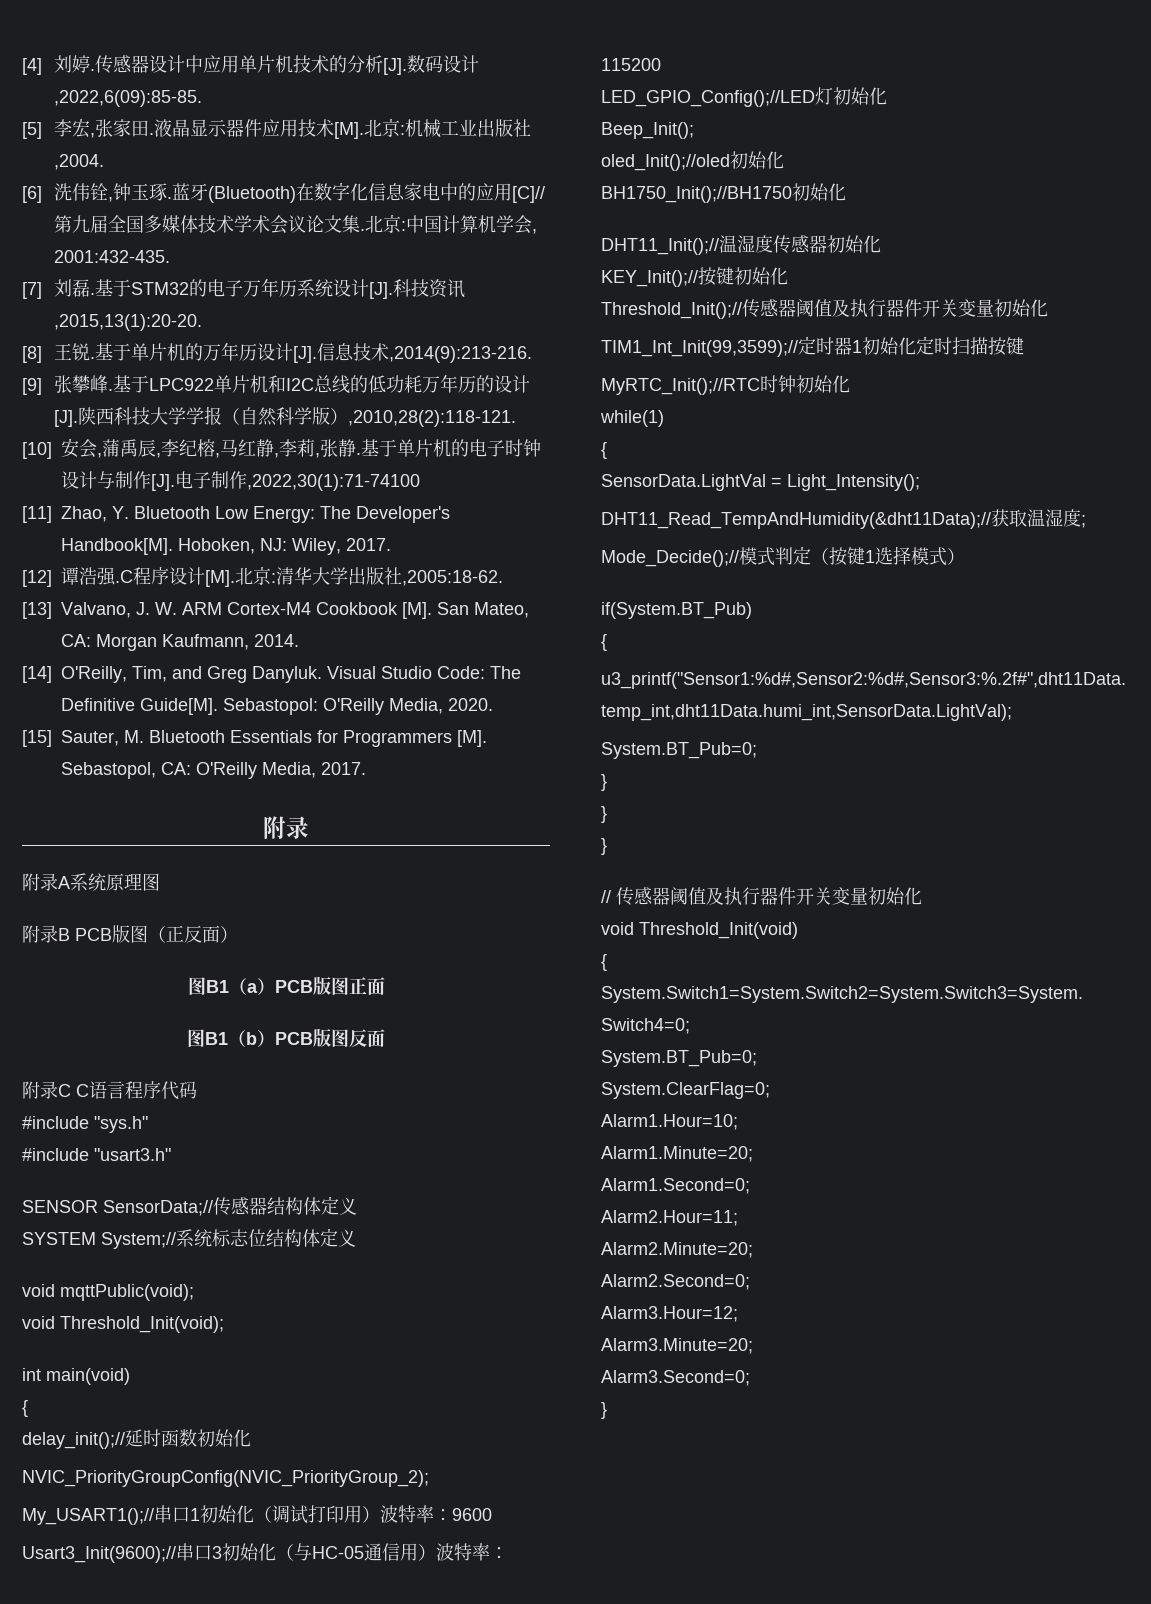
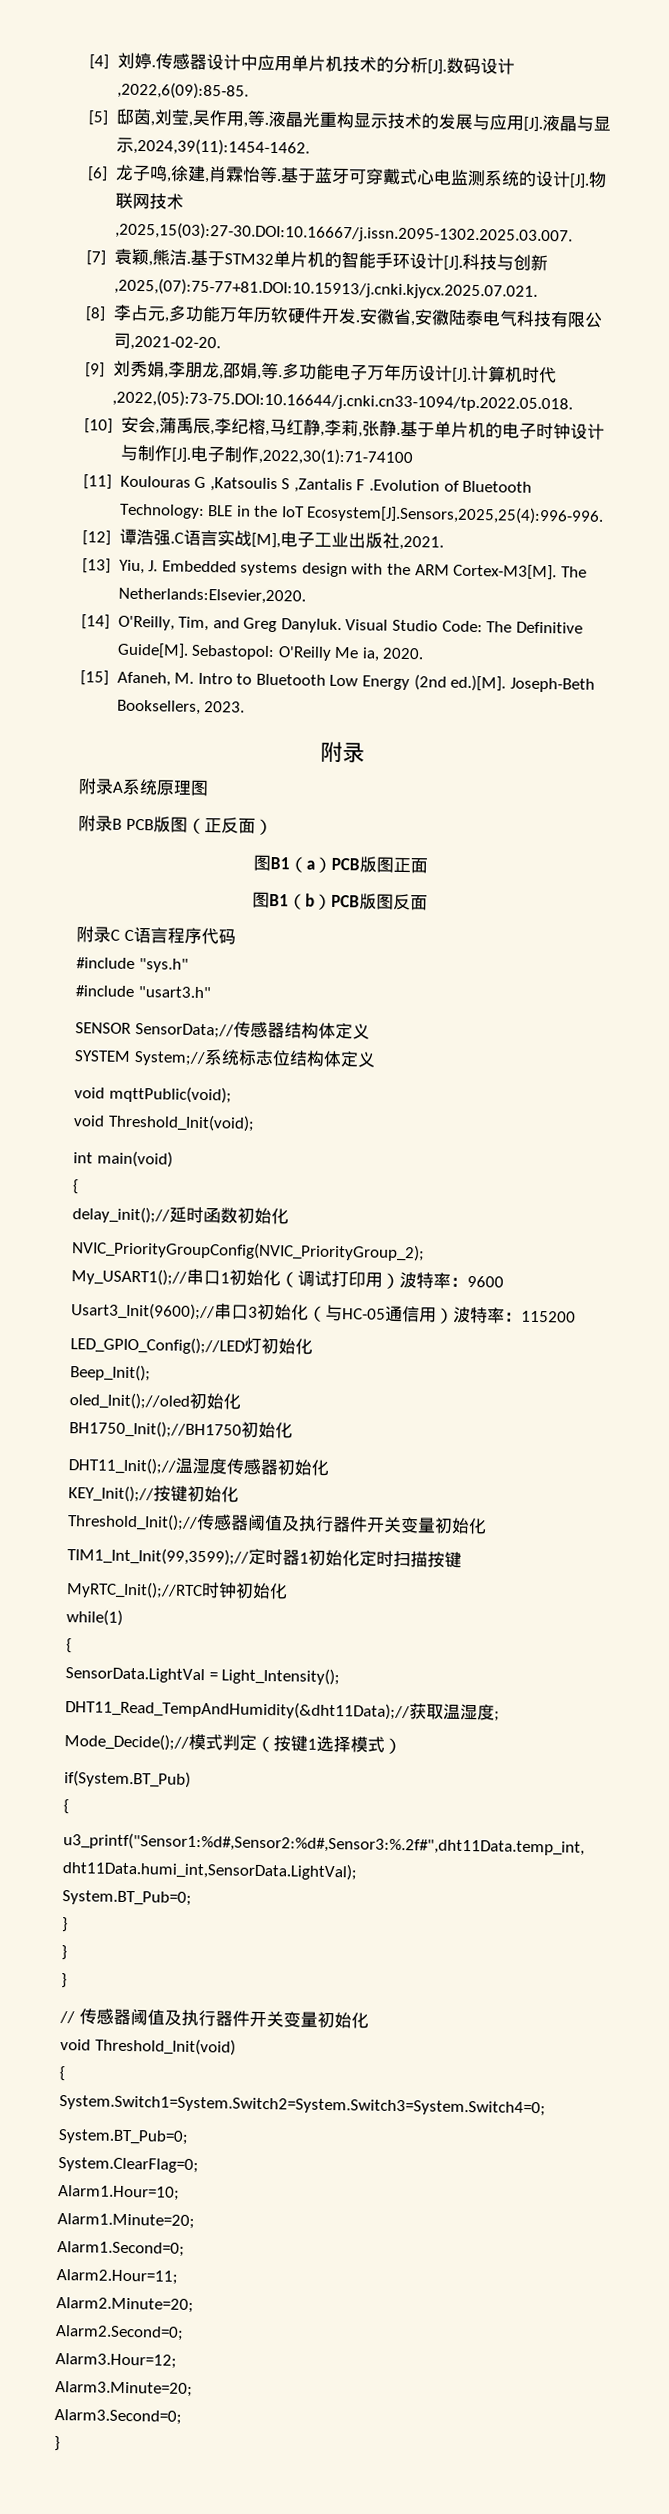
[53,119,531,139] [53,154,104,170] [22,182,545,203] [53,215,537,234] [53,250,170,263] [22,278,333,299] 李宏,张家田.液晶显示器件应用技术[M].北京:机械工业出版社,2004. // [6]洗伟铨,钟玉琢.蓝牙(Bluetooth)在数字化信息家电中的应用[C]//第九届全国多媒体技术学术会议论文集.北京:中国计算机学会, 2001:432-435. // [7]刘磊.基于STM32的电子万年历系统 -> [115,108,611,132] [115,137,310,157] [87,164,607,189] [114,192,184,210] [114,221,573,245] [86,248,410,270] 邸茵,刘莹,吴作用,等.液晶光重构显示技术的发展与应用[J].液晶与显示,2024,39(11):1454-1462. // [6]龙子鸣,徐建,肖霖怡等.基于蓝牙可穿戴式心电监测系统的设计[J].物联网技术,2025,15(03):27-30.DOI:10.16667/j.issn.2095-1302.2025.03.007. // [7]袁颖,熊洁.基于STM32单片机的智能手环
[428,279,465,298] [53,314,202,331] 资讯,2015,13(1):20-20. -> [495,254,548,272] [113,277,538,300] 与创新,2025,(07):75-77+81.DOI:10.15913/j.cnki.kjycx.2025.07.021.
[53,342,532,363] [22,374,530,395] [53,406,516,427] 王锐.基于单片机的万年历设计[J].信息技术,2014(9):213-216. // [9]张攀峰.基于LPC922单片机和I2C总线的低功耗万年历的设计[J].陕西科技大学学报（自然科学版）,2010,28(2):118-121. -> [112,304,603,328] [112,332,221,352] [85,360,557,384] [111,389,573,413] 李占元,多功能万年历软硬件开发.安徽省,安徽陆泰电气科技有限公司,2021-02-20. // [9]刘秀娟,李朋龙,邵娟,等.多功能电子万年历设计[J].计算机时代,2022,(05):73-75.DOI:10.16644/j.cnki.cn33-1094/tp.2022.05.018.
[61,506,450,523] [61,538,391,555] [22,567,503,587] [22,602,529,619] [61,634,299,651] Zhao, Y. Bluetooth Low Energy: The Developer's Handbook[M]. Hoboken, NJ: Wiley, 2017. // [12]谭浩强.C程序设计[M].北京:清华大学出版社,2005:18-62. // [13] Valvano, J. W. ARM Cortex-M4 Cookbook [M]. San Mateo, CA: Morgan Kaufmann, 2014. -> [119,475,533,494] [118,503,605,525] [82,528,444,551] [82,558,587,581] [117,587,306,605] Koulouras G ,Katsoulis S ,Zantalis F .Evolution of Bluetooth Technology: BLE in the IoT Ecosystem[J].Sensors,2025,25(4):996-996. // [12]谭浩强.C语言实战[M],电子工业出版社,2021. // [13] Yiu, J. Embedded systems design with the ARM Cortex-M3[M]. The Netherlands:Elsevier,2020.
[389,698,443,714] Media, -> [334,646,380,662] Me ia,
[61,730,487,747] [61,762,366,779] Sauter, M. Bluetooth Essentials for Programmers [M]. Sebastopol, CA: O'Reilly Media, 2017. -> [116,671,595,693] [116,699,246,715] Afaneh, M. Intro to Bluetooth Low Energy (2nd ed.)[M]. Joseph-Beth Booksellers, 2023.

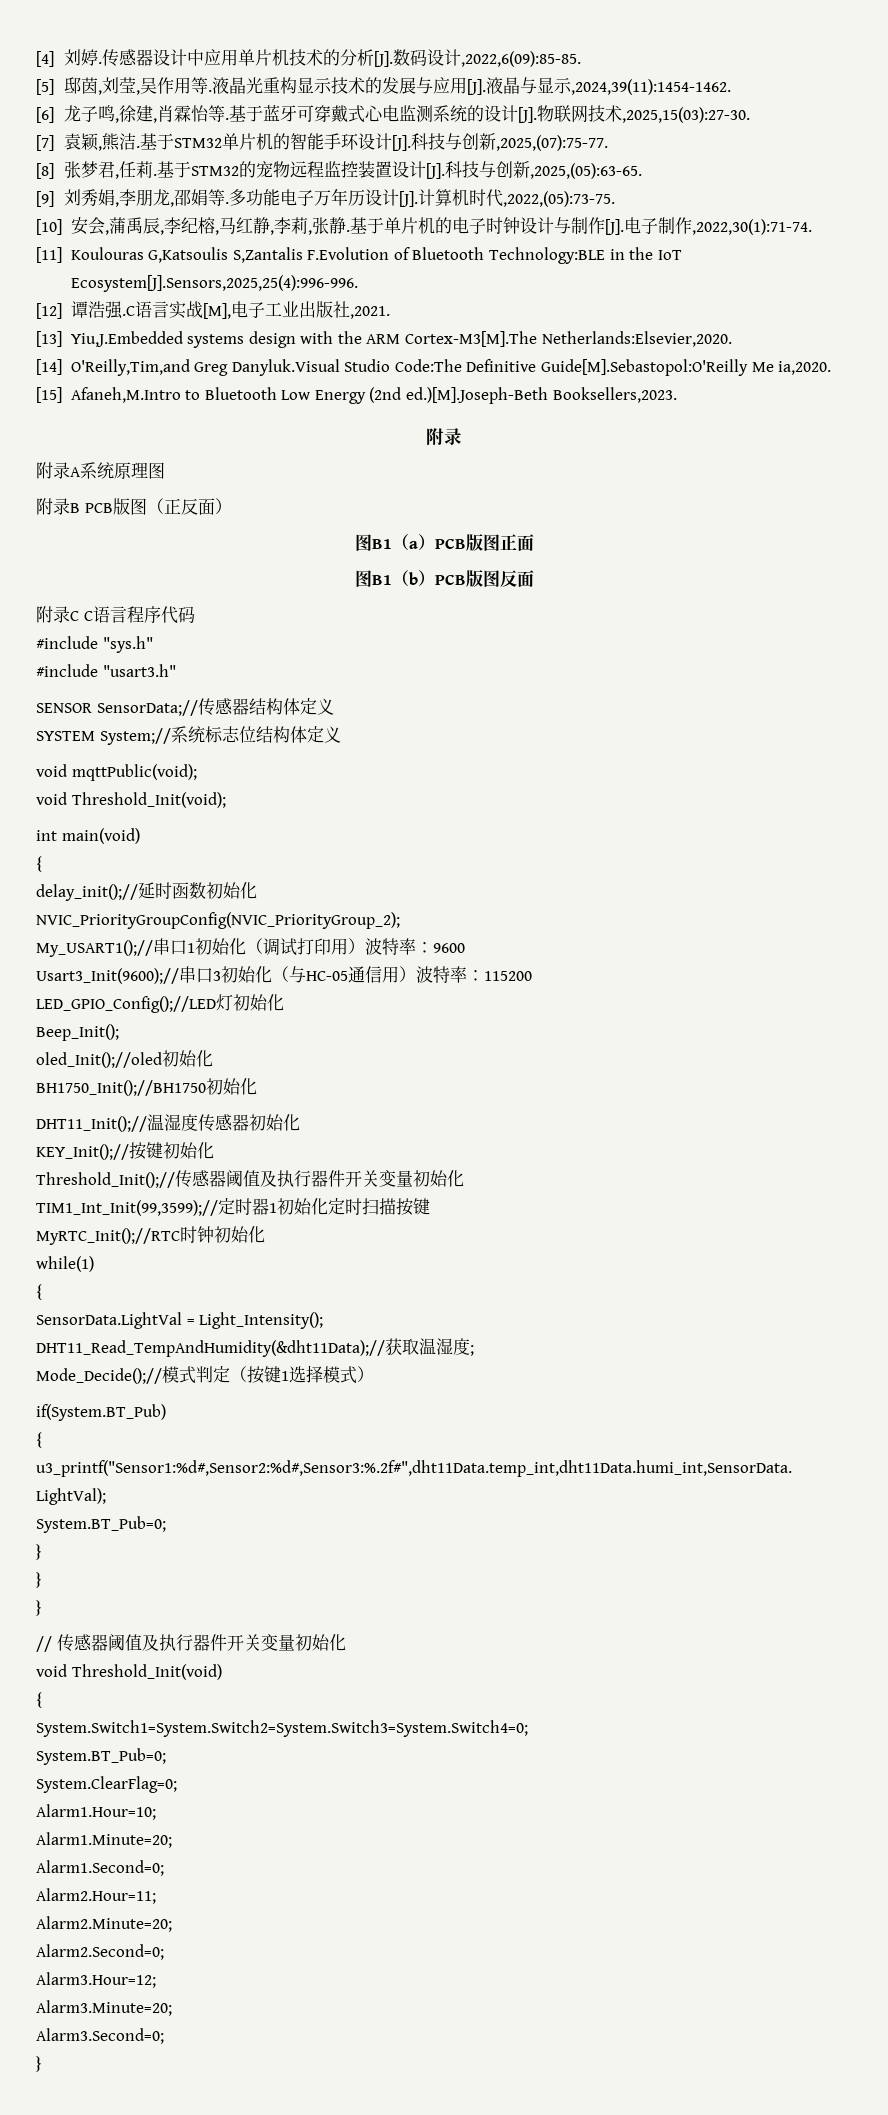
[242,122,248,128] , -> (191, 85) none
[114,221,573,245] ,2025,15(03):27-30.DOI:10.16667/j.issn.2095-1302.2025.03.007. -> [621,107,750,123] ,2025,15(03):27-30.
[113,277,538,300] ,2025,(07):75-77+81.DOI:10.15913/j.cnki.kjycx.2025.07.021. -> [495,135,608,151] ,2025,(07):75-77.
[112,304,603,328] [112,332,221,352] 李占元,多功能万年历软硬件开发.安徽省,安徽陆泰电气科技有限公司,2021-02-20. -> [63,161,642,179] 张梦君,任莉.基于STM32的宠物远程监控装置设计[J].科技与创新,2025,(05):63-65.
[256,374,262,380] , -> (208, 197) none
[111,389,573,413] ,2022,(05):73-75.DOI:10.16644/j.cnki.cn33-1094/tp.2022.05.018. -> [502,191,615,207] ,2022,(05):73-75.
[257,447,413,467] ,2022,30(1):71-74100 -> [691,219,812,235] ,2022,30(1):71-74.
[194,476,533,494] [118,503,234,519] G ,Katsoulis S ,Zantalis F .Evolution of Bluetooth Technology: BLE -> [148,247,606,264] G,Katsoulis S,Zantalis F.Evolution of Bluetooth Technology:BLE
[118,559,237,575] Yiu, J. Embedded -> [70,331,183,347] Yiu,J.Embedded
[453,563,587,581] Cortex-M3[M]. The -> [405,331,538,347] Cortex-M3[M].The
[117,615,583,634] [116,642,425,662] [80,670,233,687] O'Reilly, Tim, and Greg Danyluk. Visual Studio Code: The Definitive Guide[M]. Sebastopol: O'Reilly Me ia, 2020. // [15] Afaneh, M. Intro -> [70,359,832,376] [36,387,181,403] O'Reilly,Tim,and Greg Danyluk.Visual Studio Code:The Definitive Guide[M].Sebastopol:O'Reilly Me ia,2020. // [15] Afaneh,M.Intro
[450,674,595,693] [116,699,246,715] ed.)[M]. Joseph-Beth Booksellers, 2023. -> [406,387,677,404] ed.)[M].Joseph-Beth Booksellers,2023.

